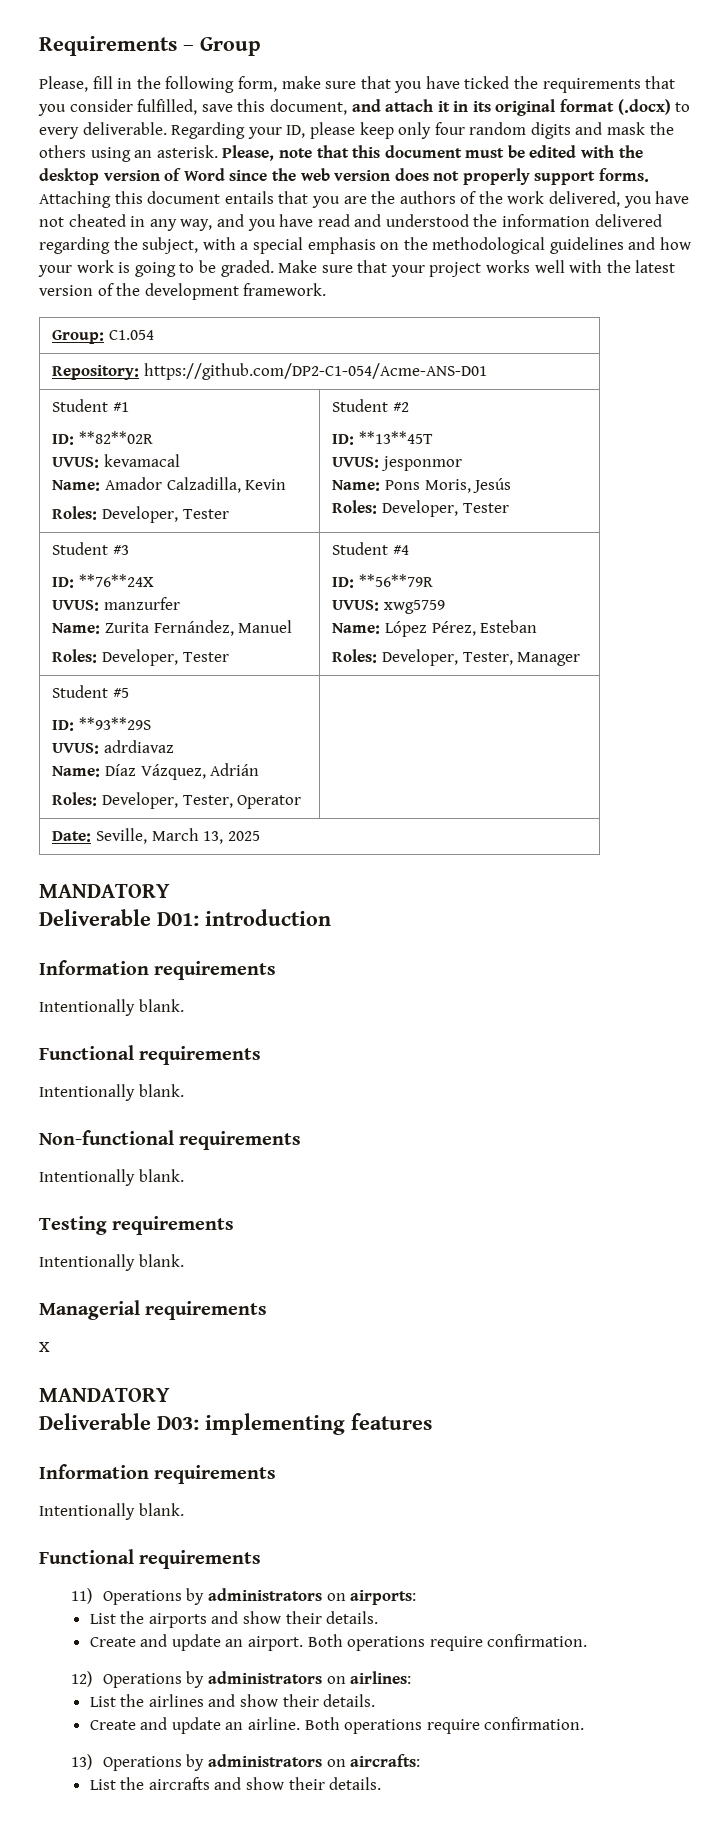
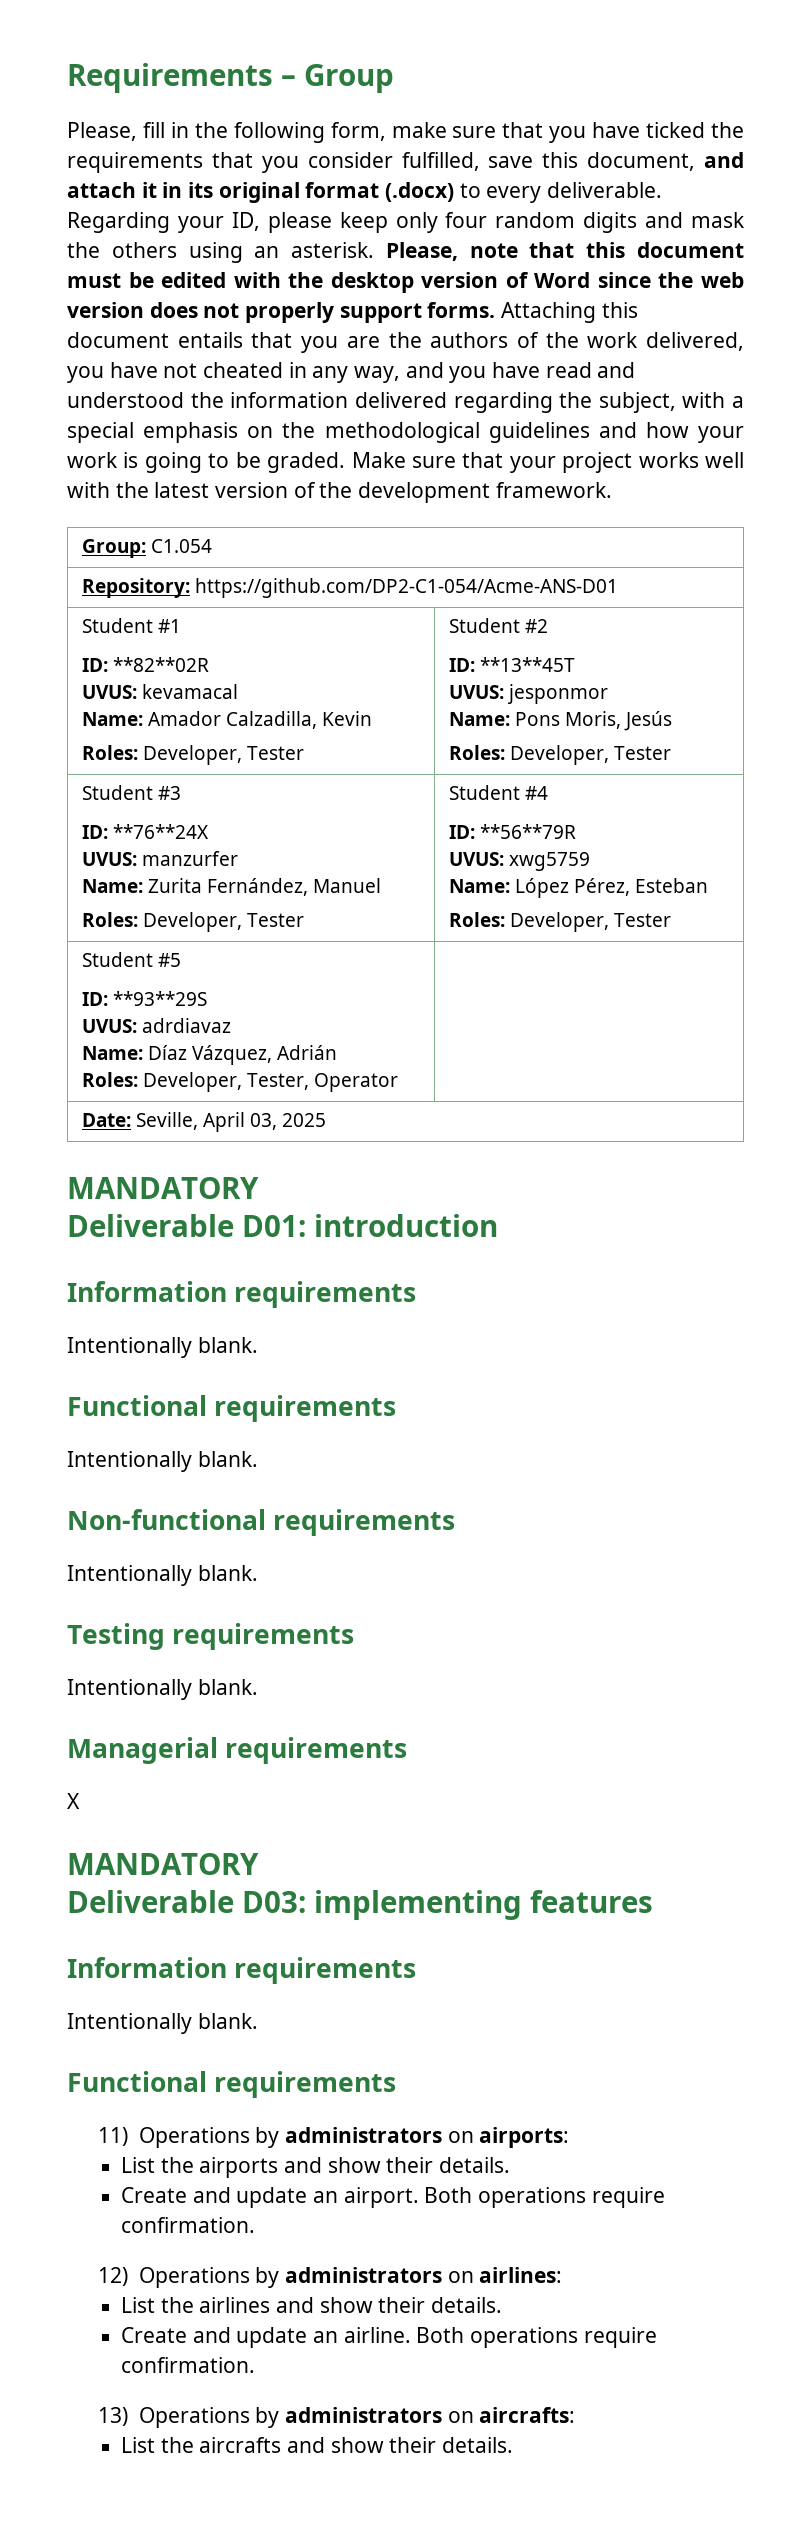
[462,652,581,666] Tester, Manager -> [613,913,671,927] Tester
[151,828,224,844] March 13, -> [202,1112,278,1132] April 03,

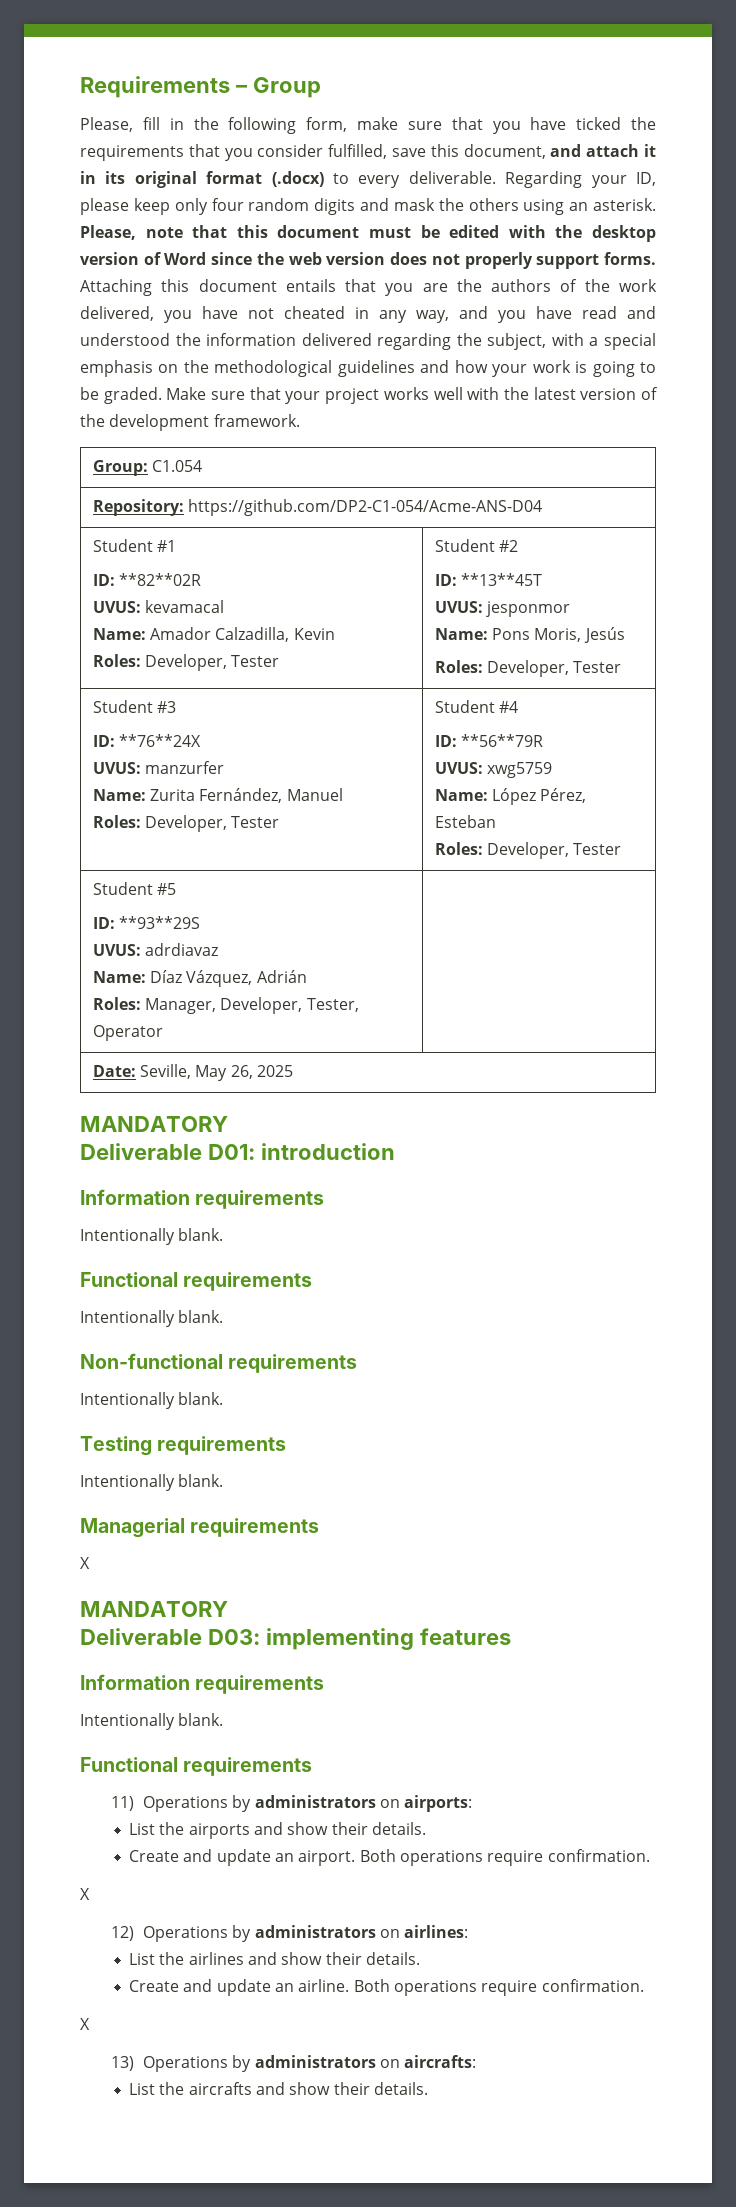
[194,578,618,598] https://github.com/DP2-C1-054/Acme-ANS-D01 -> [188,499,543,516] https://github.com/DP2-C1-054/Acme-ANS-D04
(138, 1079) none -> [145,998,217,1014] Manager,
[202,1112,278,1132] April 03, -> [195,1065,253,1081] May 26,
(256, 2225) none -> [80,1888,90,1900] // X
(256, 2365) none -> [80,2018,90,2030] // X

